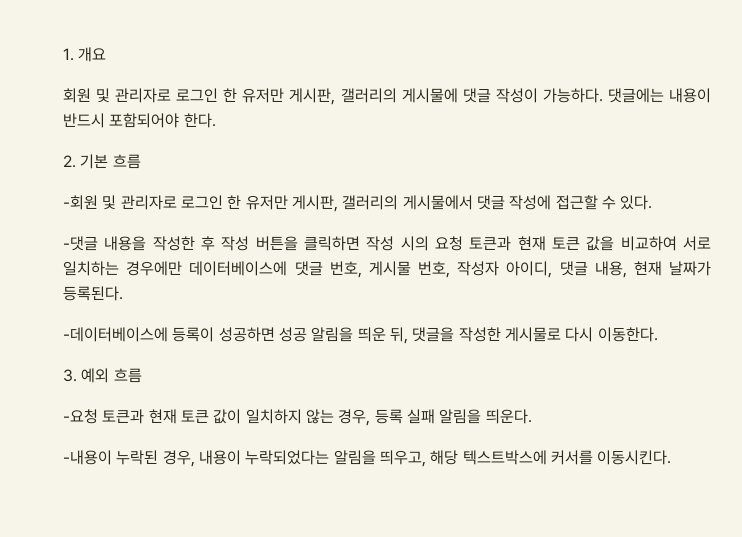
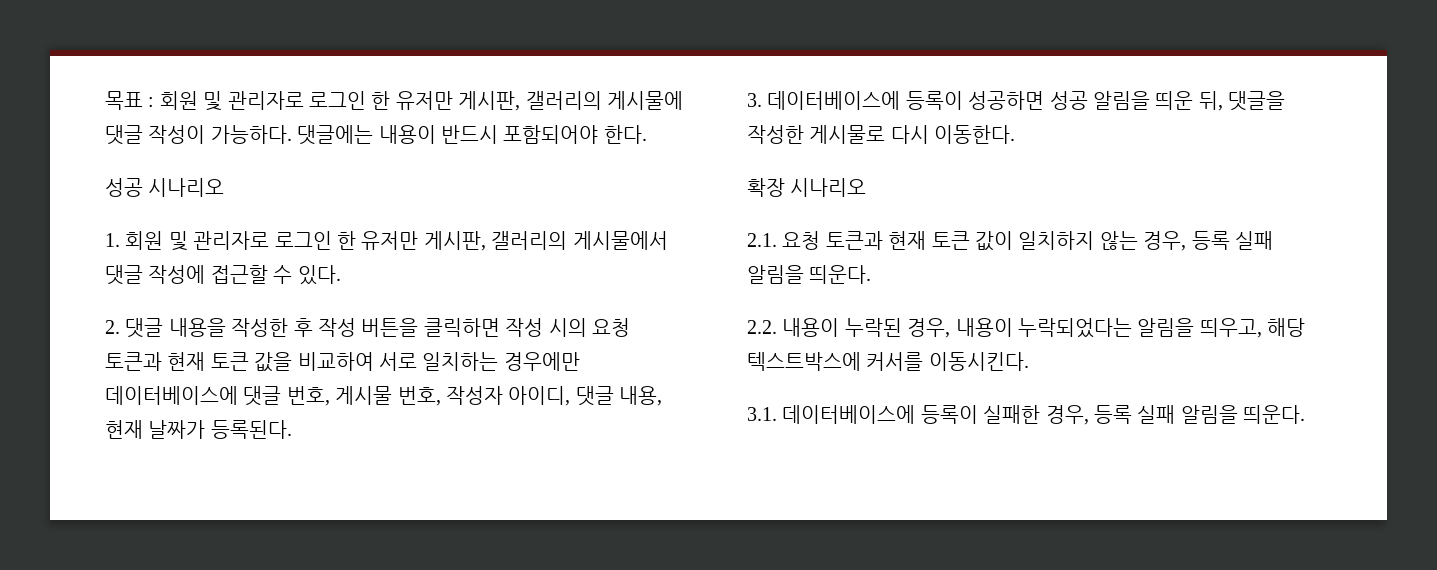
[63,47,107,62] 1. 개요 // -> [105,91,155,110] 목표 :
[63,154,141,169] [63,195,98,210] 2. 기본 흐름 // -회원 -> [105,178,225,197] [105,231,164,250] 성공 시나리오 // 1. 회원
[63,236,98,251] -댓글 -> [105,318,164,338] 2. 댓글
[63,327,168,342] -데이터베이스에 -> [747,91,901,110] 3. 데이터베이스에
[63,368,142,383] [63,409,98,424] 3. 예외 흐름 // -요청 -> [747,178,867,197] [747,231,821,250] 확장 시나리오 // 2.1. 요청
[63,450,112,465] -내용이 -> [747,318,840,337] 2.2. 내용이
(672, 457) none -> [747,405,1306,425] // 3.1. 데이터베이스에 등록이 실패한 경우, 등록 실패 알림을 띄운다.

